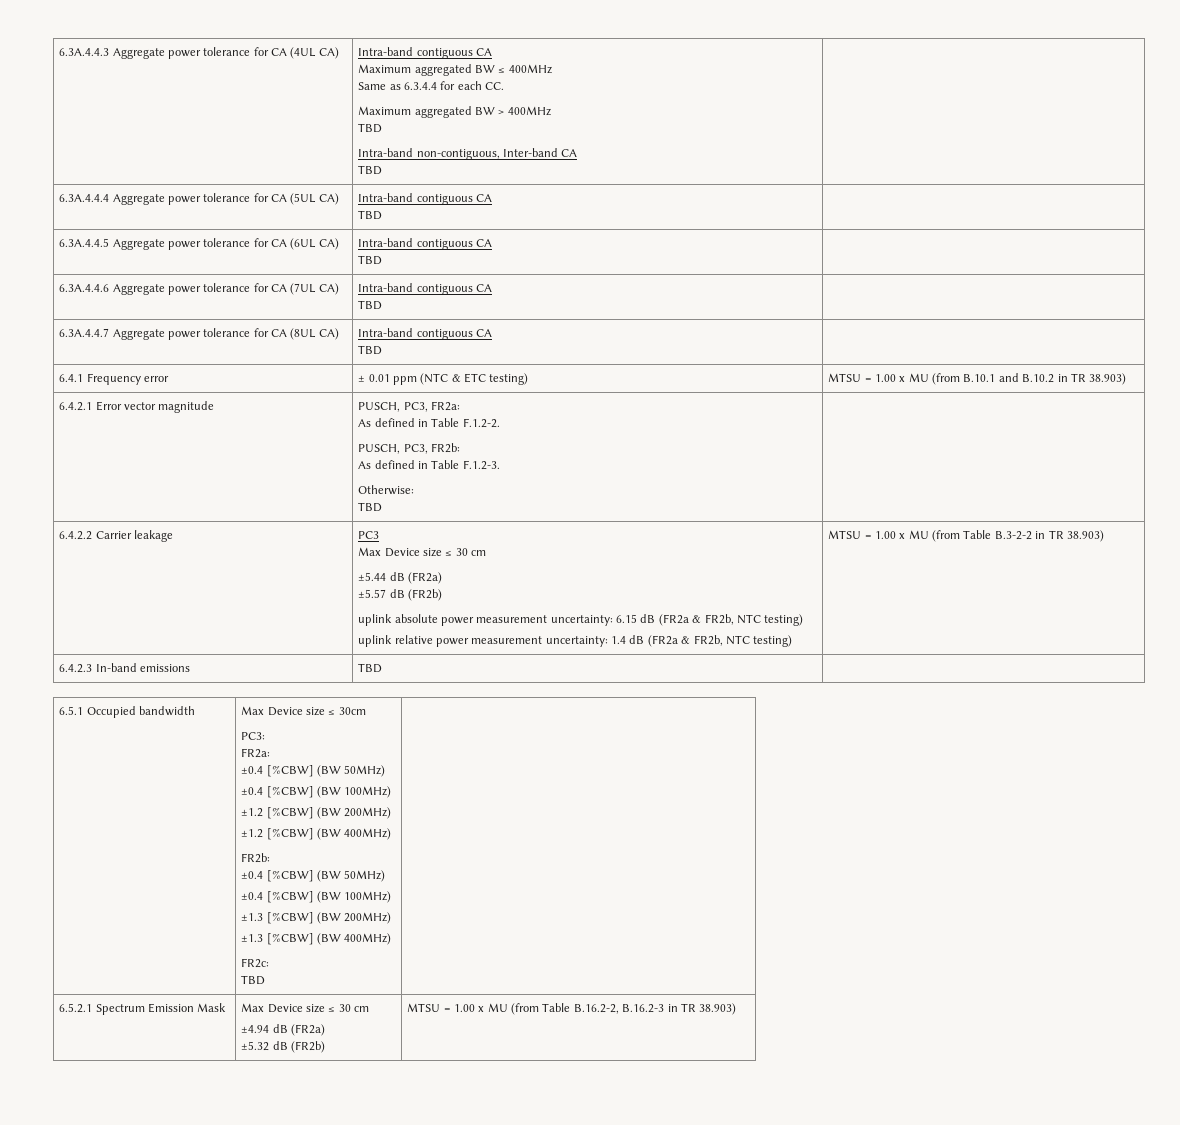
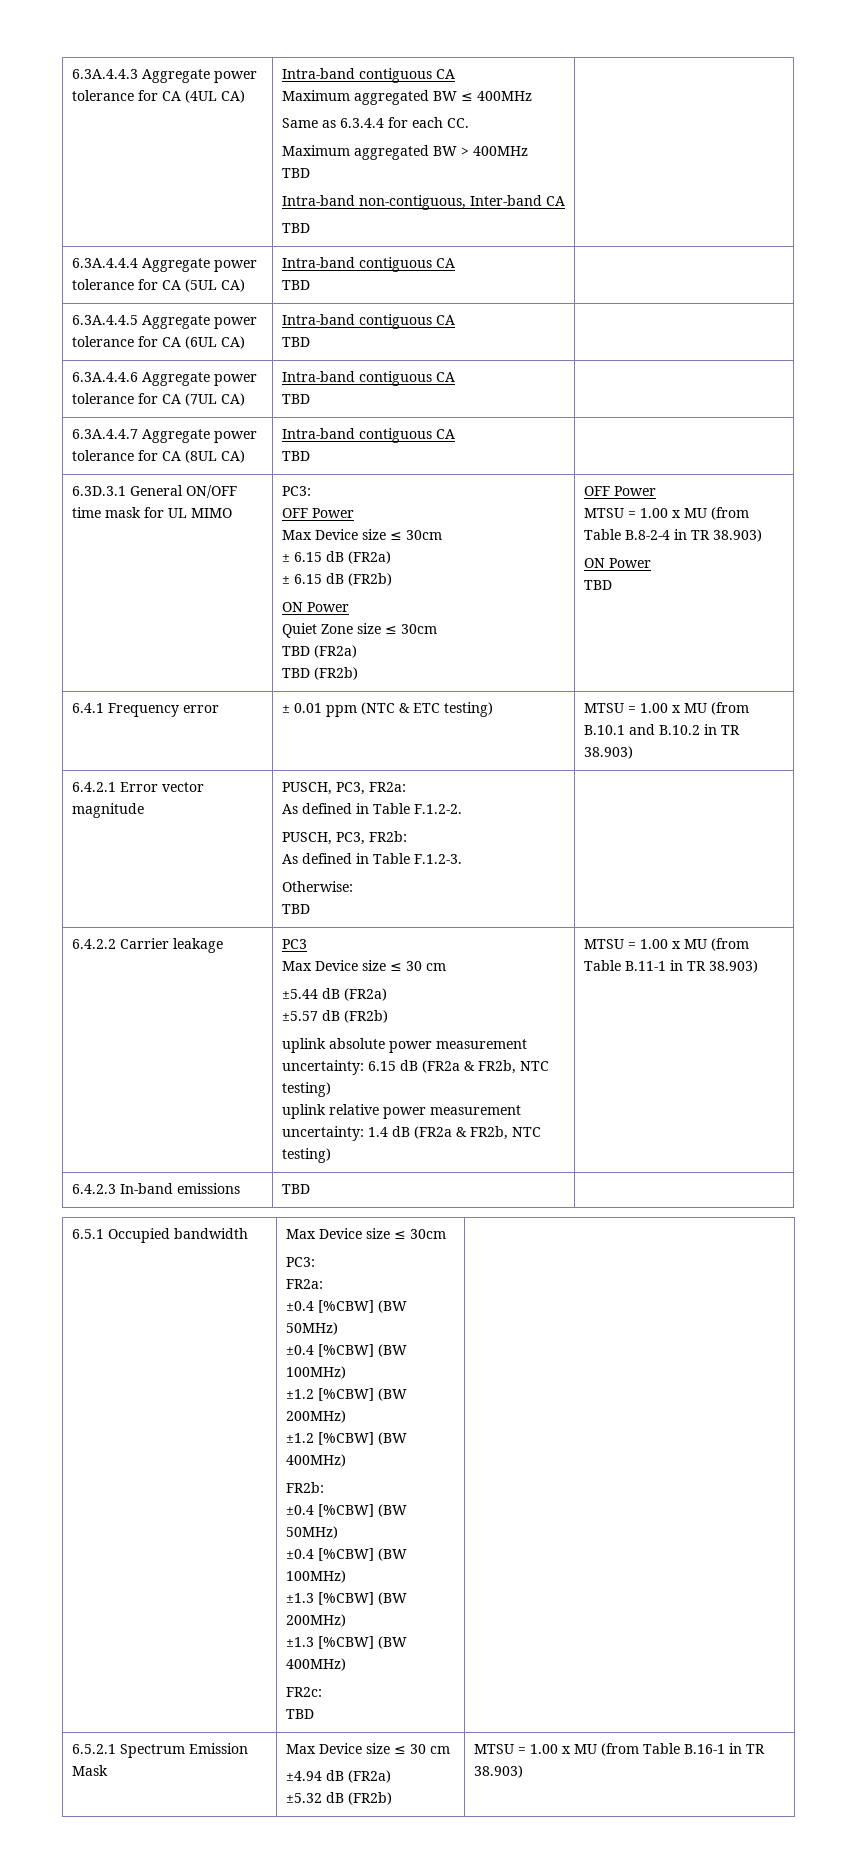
(383, 350) none -> [71,485,237,498] [71,507,232,518] [281,486,311,496] [281,508,354,518] [281,529,442,540] [281,551,391,564] [281,573,392,586] [281,602,349,612] [281,623,437,638] [281,645,357,658] [281,667,358,680] [583,486,656,496] [583,507,749,520] [583,529,762,542] [583,558,651,568] [583,580,612,590] // 6.3D.3.1 General ON/OFF time mask for UL MIMO | PC3: // OFF Power // Max Device size ≤ 30cm // ± 6.15 dB (FR2a) // ± 6.15 dB (FR2b) // ON Power // Quiet Zone size ≤ 30cm // TBD (FR2a) // TBD (FR2b) | OFF Power // MTSU = 1.00 x MU (from Table B.8-2-4 in TR 38.903) // ON Power // TBD
[994,531,1032,540] B.3-2-2 -> [624,961,666,971] B.11-1
[573,1004,665,1014] B.16.2-2, B.16.2-3 -> [683,1744,725,1754] B.16-1

